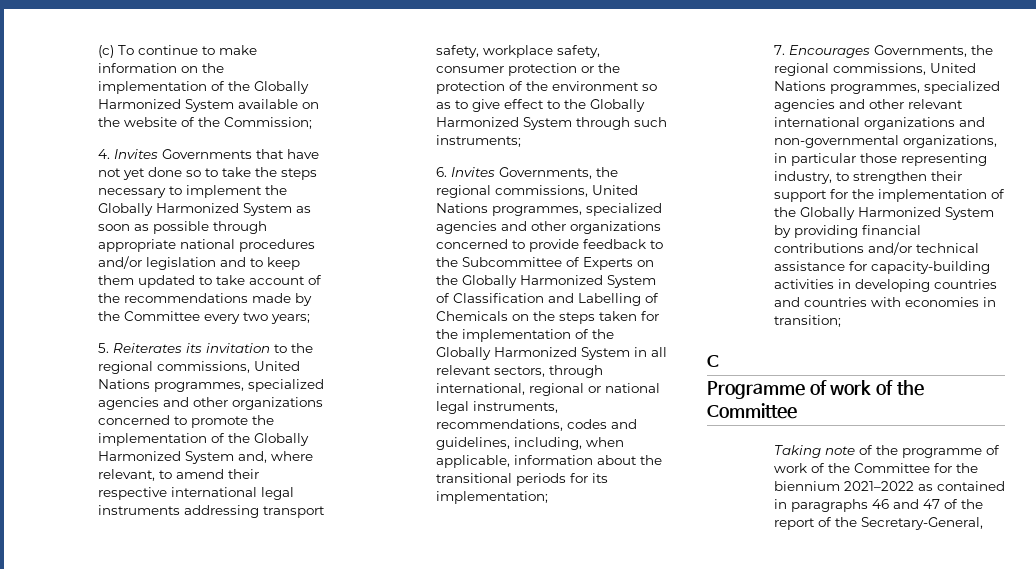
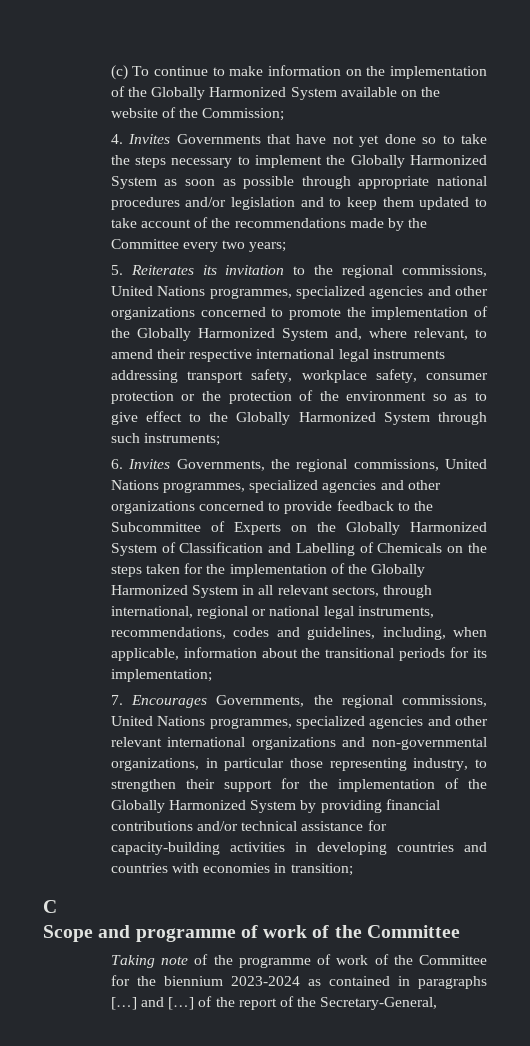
[707,381,805,399] Programme -> [43,925,236,942] Scope and programme
[843,481,914,491] 2021–2022 -> [230,976,300,986] 2023-2024
[871,499,940,509] 46 and 47 -> [110,997,195,1010] […] and […]

